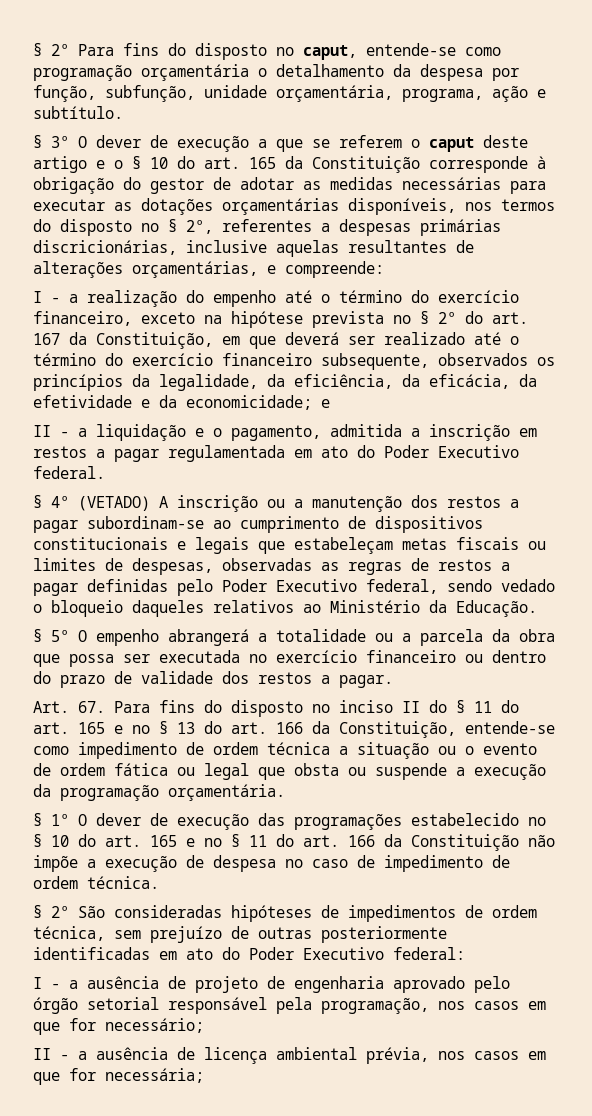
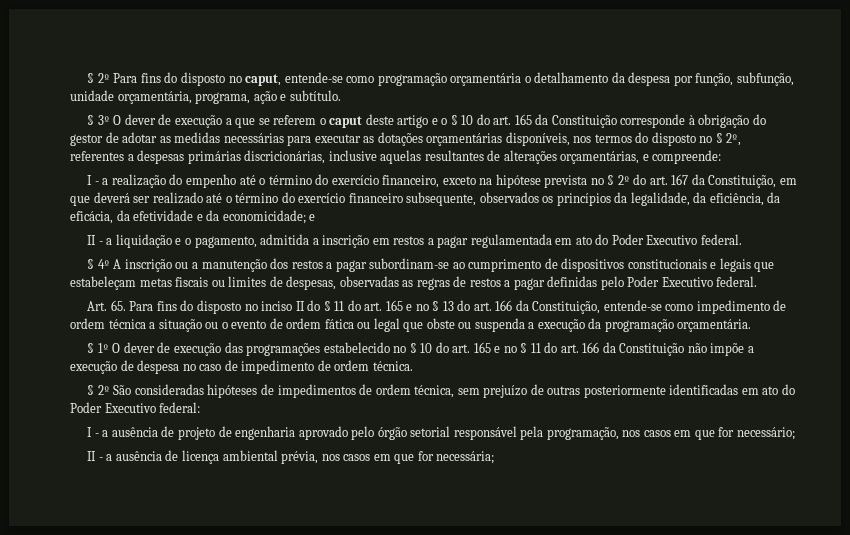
[78,496,150,511] (VETADO) -> (110, 264) none
[366,579,555,594] [33,600,537,617] [33,629,555,646] [33,650,546,667] [33,671,393,688] federal, sendo vedado o bloqueio daqueles relativos ao Ministério da Educação. // § 5º O empenho abrangerá a totalidade ou a parcela da obra que possa ser executada no exercício financeiro ou dentro do prazo de validade dos restos a pagar. -> [716,276,758,287] federal.
[78,701,105,713] 67. -> [110,300,126,311] 65.
[294,763,447,780] obsta ou suspende -> [426,318,525,332] obste ou suspenda

